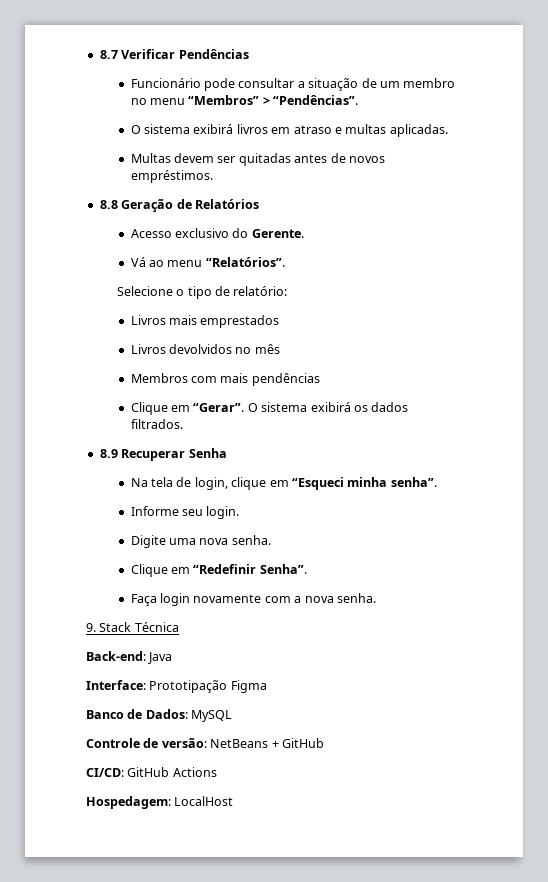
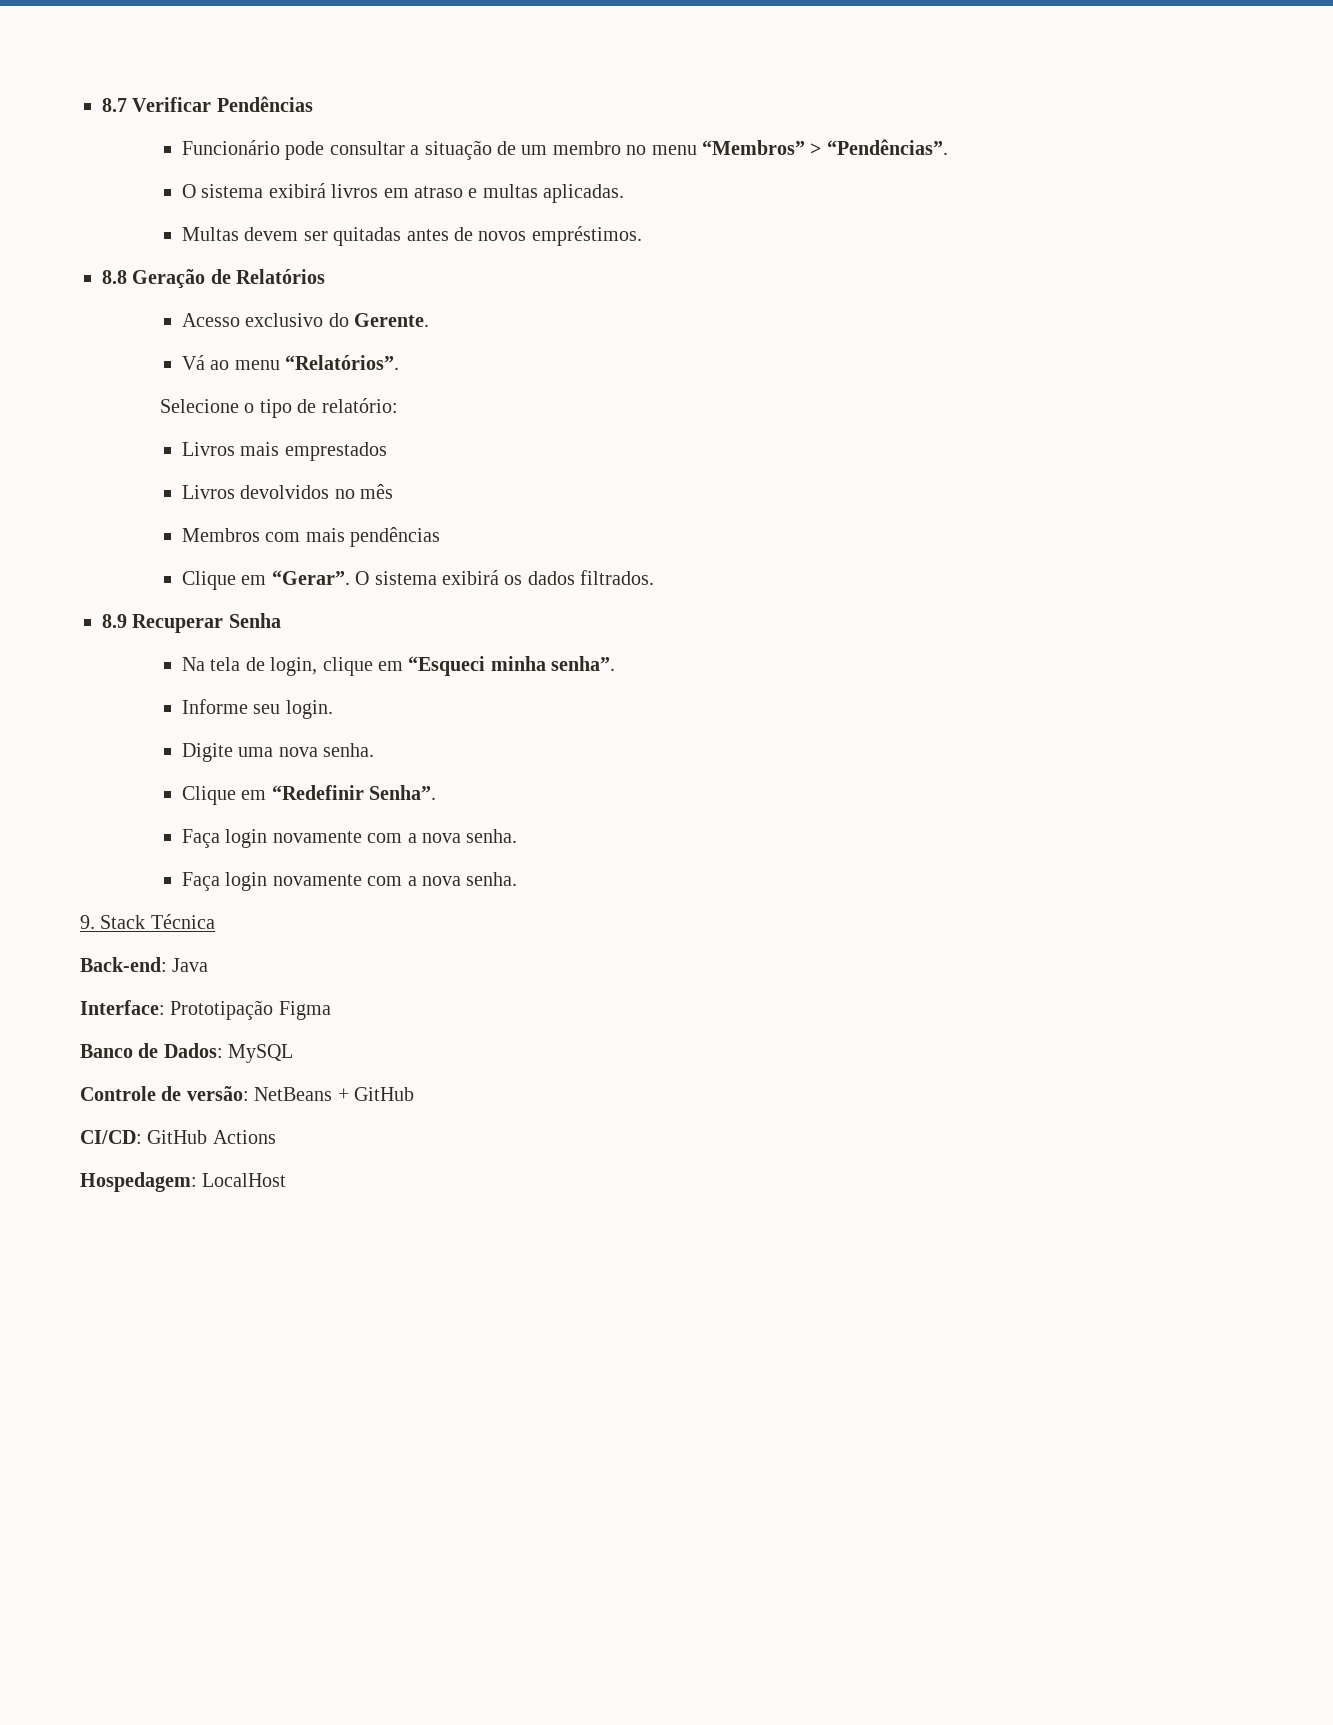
(376, 598) none -> [181,872,518,891] // Faça login novamente com a nova senha.

